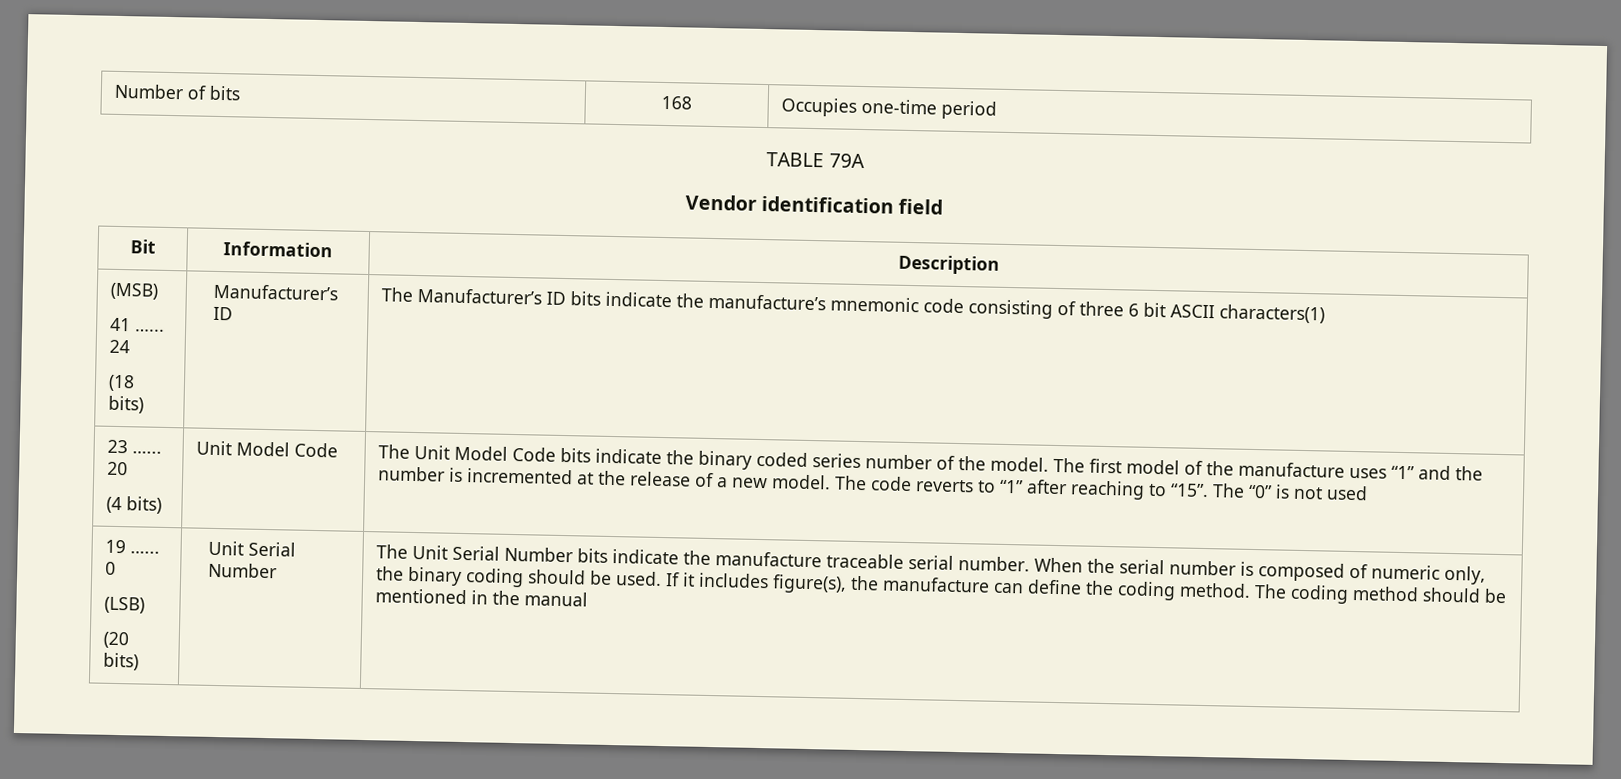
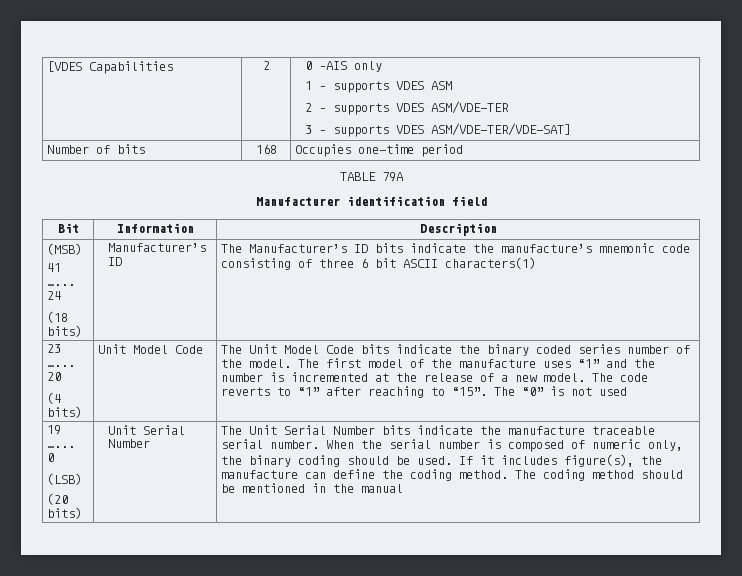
(114, 91) none -> [47,61,174,74] [262,61,270,70] [305,61,383,72] [305,81,453,93] [305,101,510,115] [305,123,572,137] [VDES Capabilities | 2 | 0 –AIS only // 1 – supports VDES ASM // 2 – supports VDES ASM/VDE-TER // 3 – supports VDES ASM/VDE-TER/VDE-SAT] //
[684,194,757,211] Vendor -> [255,197,340,206] Manufacturer

